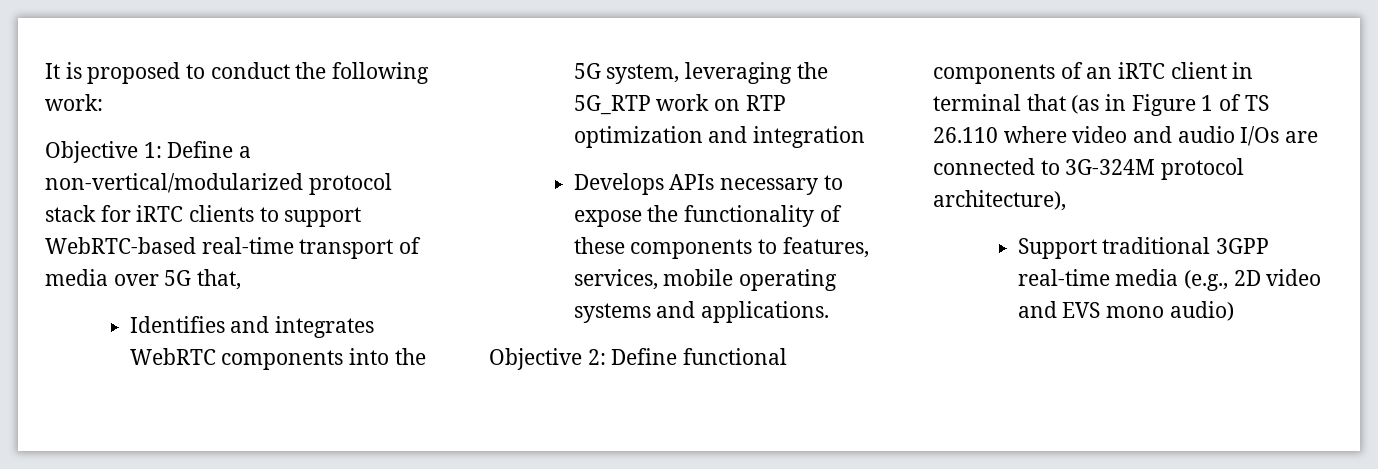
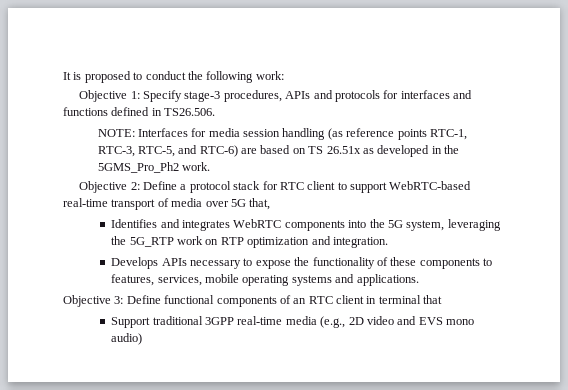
(162, 150) none -> [143,90,473,102] [63,107,216,116] [97,128,467,140] [97,145,460,157] [97,162,210,173] [79,181,140,193] Specify stage-3 procedures, APIs and protocols for interfaces and functions defined in TS26.506. // NOTE: Interfaces for media session handling (as reference points RTC-1, RTC-3, RTC-5, and RTC-6) are based on TS 26.51x as developed in the 5GMS_Pro_Ph2 work. // Objective 2:
[45,173,303,193] non-vertical/modularized -> (187, 187) none
[136,205,255,222] iRTC clients -> [279,181,336,190] RTC client
[753,126,866,148] integration -> [332,237,388,248] integration.
[587,349,606,365] 2: -> [114,296,124,304] 3:
[1118,62,1166,79] iRTC -> [308,296,333,304] RTC
[1071,94,1269,116] [933,126,1319,146] [933,158,1245,180] [933,190,1066,211] (as in Figure 1 of TS 26.110 where video and audio I/Os are connected to 3G-324M protocol architecture), -> (443, 299) none

